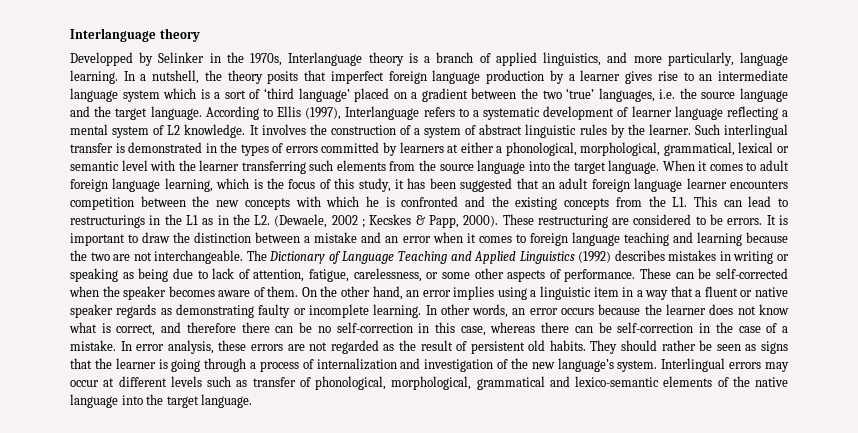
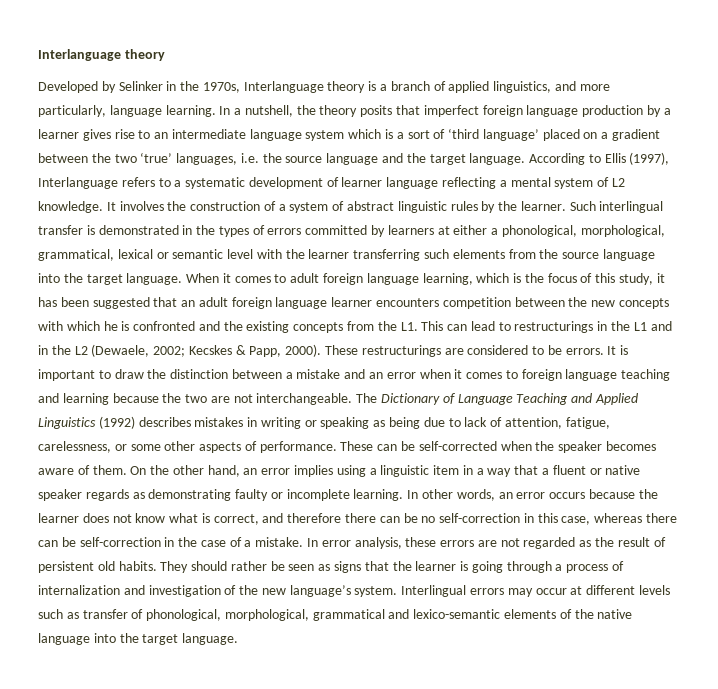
[70,52,133,66] Developped -> [38,81,98,93] Developed
[202,214,366,228] as in the L2. (Dewaele, 2002 ; -> [650,321,672,331] [38,344,186,357] and in the L2 (Dewaele, 2002;
[537,215,608,228] restructuring -> [361,345,441,357] restructurings

